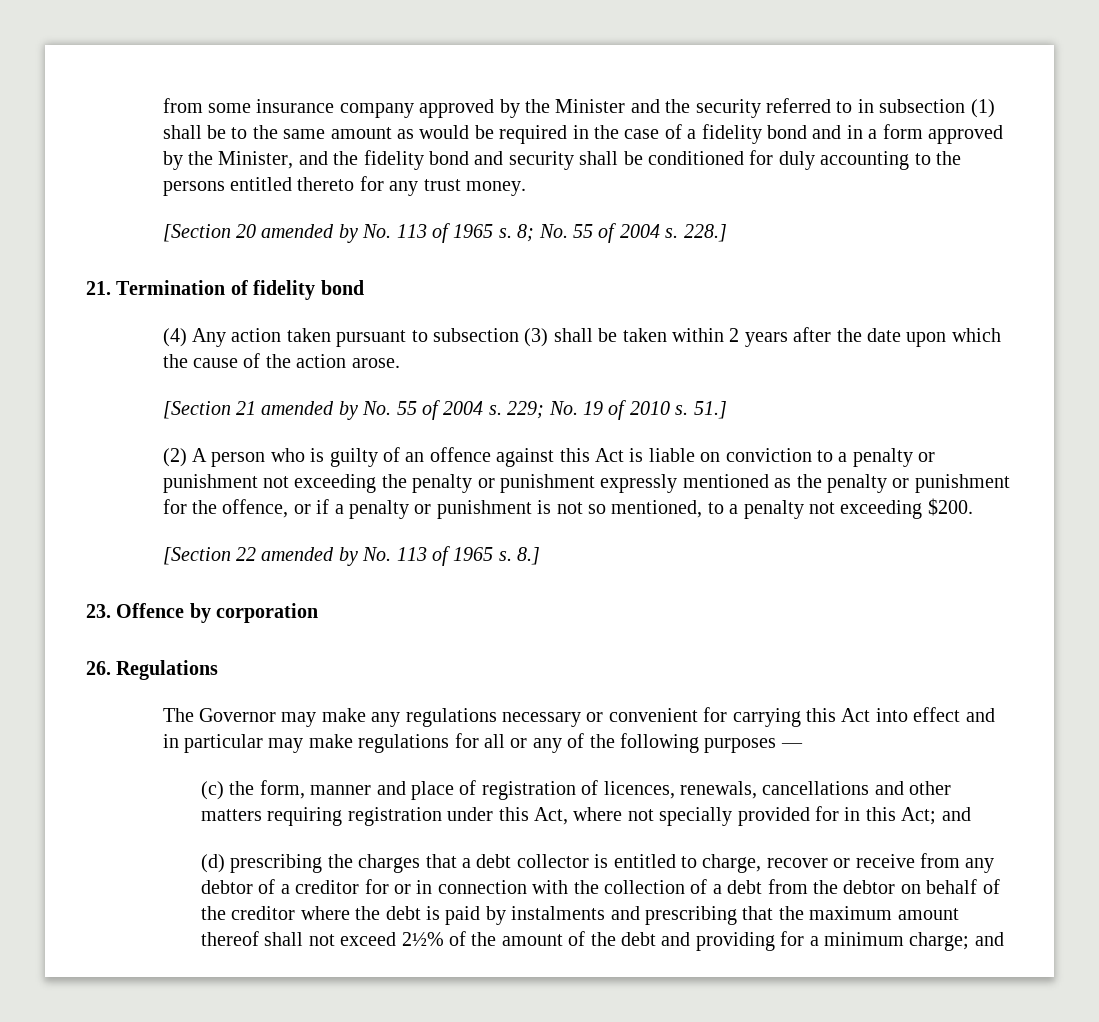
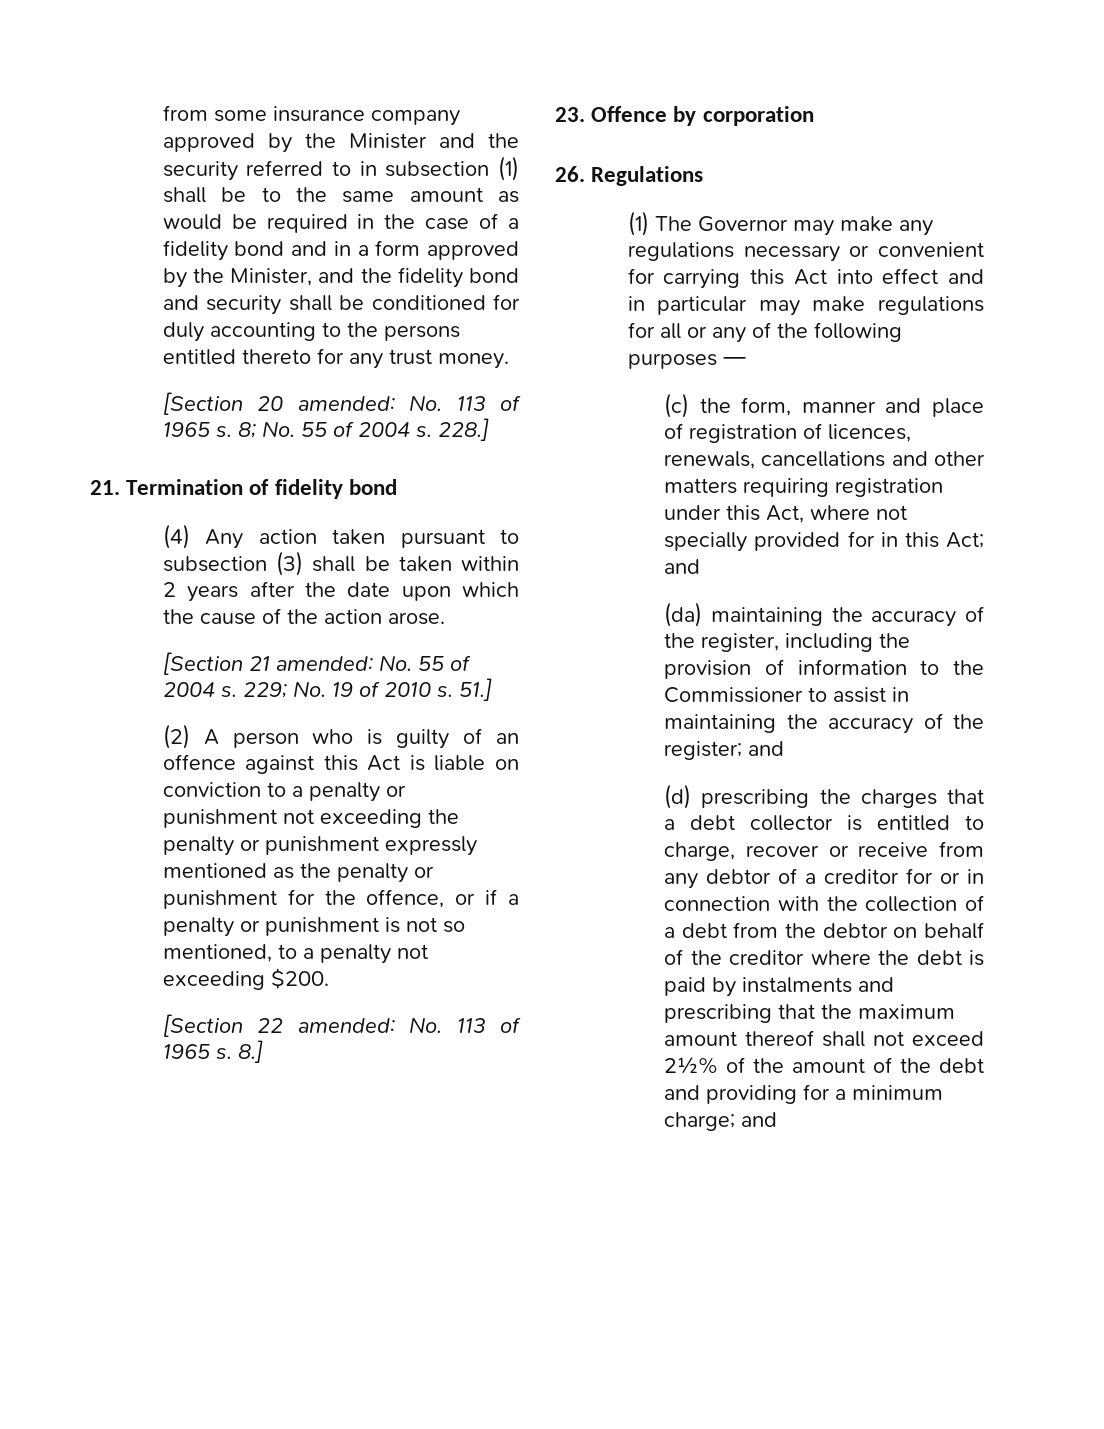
[261,224,358,243] amended by -> [297,396,395,411] amended:
[261,401,358,420] amended by -> [275,656,373,671] amended:
[261,547,358,566] amended by -> [297,1018,395,1033] amended:
(219, 670) none -> [627,211,649,236] (1)
(971, 814) none -> [664,602,984,627] [664,633,911,652] [664,659,984,679] [664,687,910,703] [664,713,984,734] [664,741,785,760] // (da) maintaining the accuracy of the register, including the provision of information to the Commissioner to assist in maintaining the accuracy of the register; and

